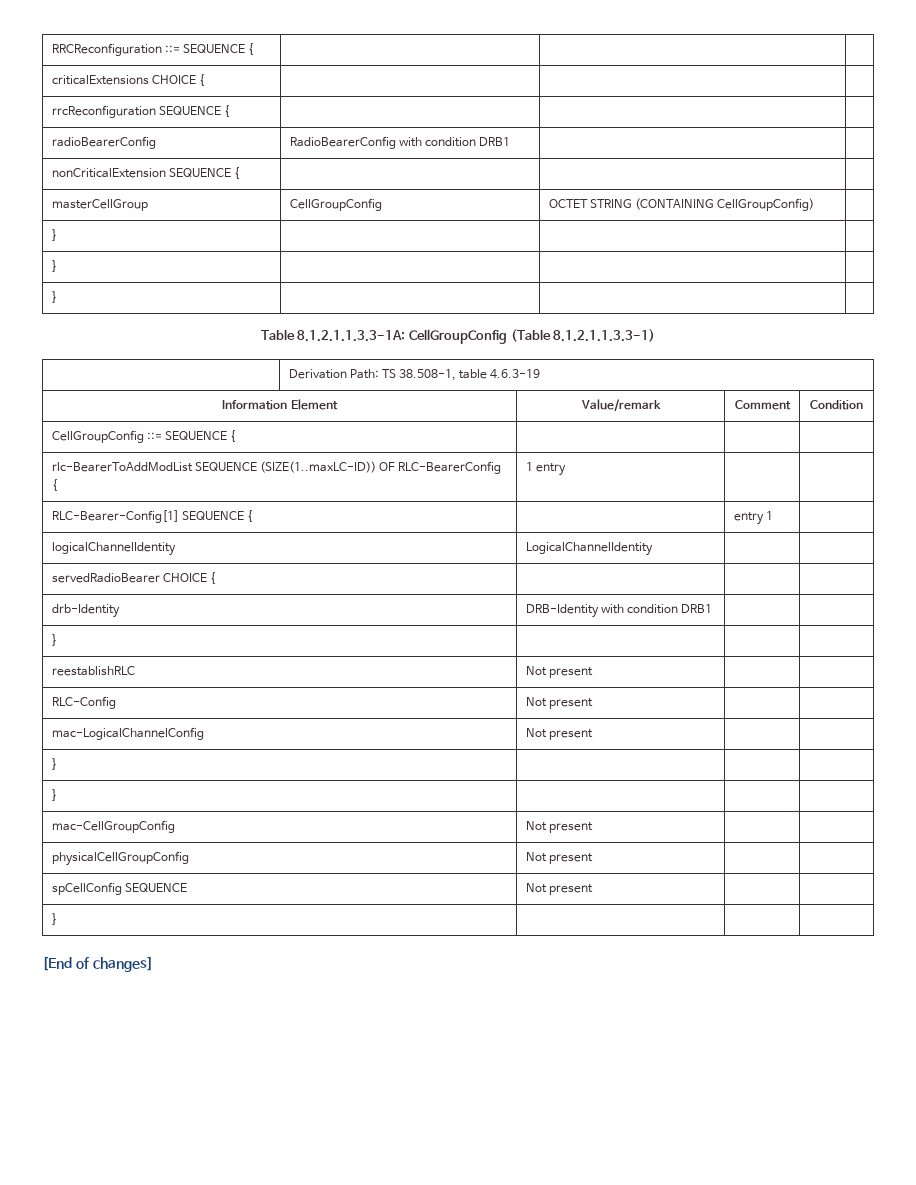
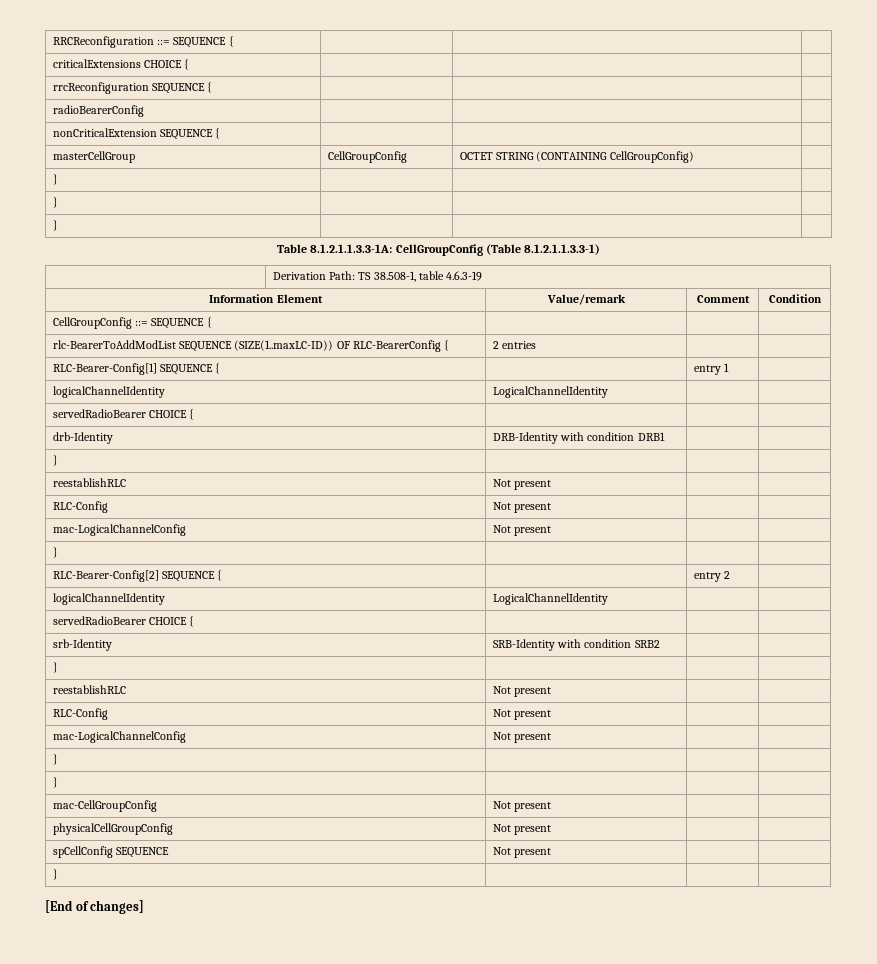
[289,136,510,149] RadioBearerConfig with condition DRB1 -> (144, 111) none
[525,462,566,476] 1 entry -> [492,341,537,349] 2 entries
(57, 764) none -> [52,570,223,582] [693,571,731,582] [52,593,165,605] [492,593,608,605] [52,616,195,627] [52,639,112,651] [492,639,660,651] [52,662,58,673] [52,685,126,694] [492,686,552,697] [52,708,108,720] [492,709,552,720] [52,731,186,743] [492,732,552,743] [52,754,58,765] // RLC-Bearer-Config[2] SEQUENCE { | | entry 2 | // logicalChannelIdentity | LogicalChannelIdentity | | // servedRadioBearer CHOICE { | | | // srb-Identity | SRB-Identity with condition SRB2 | | // } | | | // reestablishRLC | Not present | | // RLC-Config | Not present | | // mac-LogicalChannelConfig | Not present | | // } | | |

